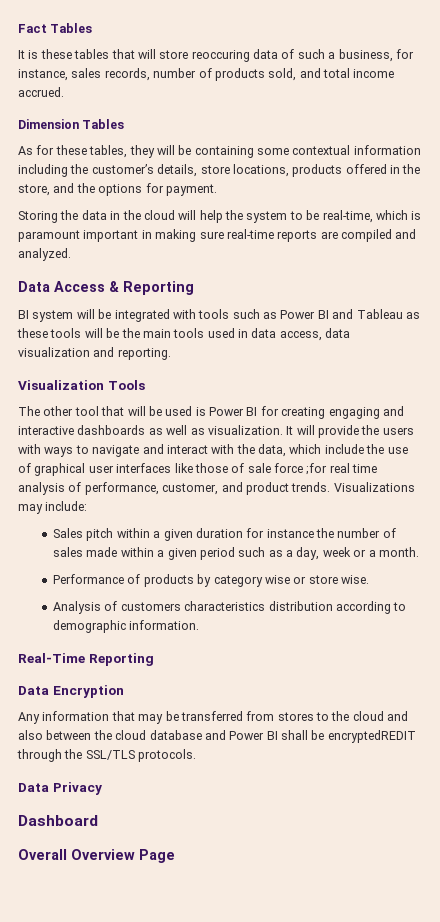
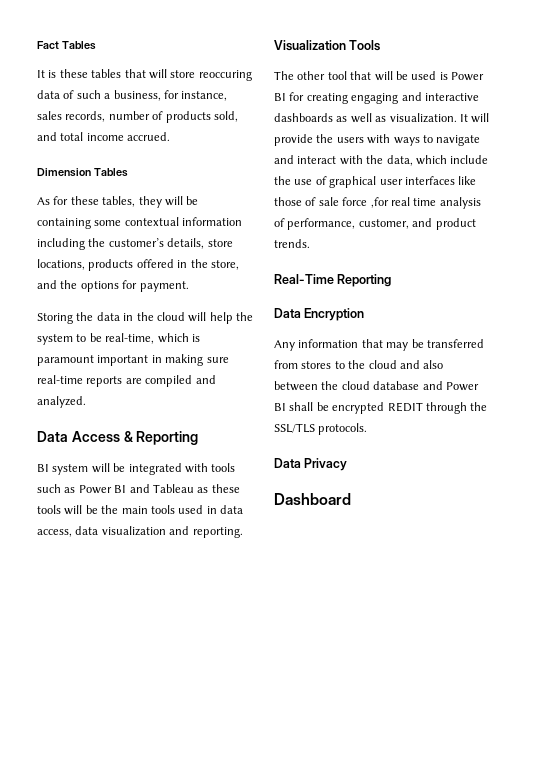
[306,463,328,475] ;for -> [370,197,389,208] ,for
[333,482,415,492] [18,501,88,514] [53,528,396,541] [53,547,419,560] [53,574,370,587] [53,601,407,614] [53,620,200,633] Visualizations may include: // Sales pitch within a given duration for instance the number of sales made within a given period such as a day, week or a month. // Performance of products by category wise or store wise. // Analysis of customers characteristics distribution according to demographic information. -> (310, 243) none
[327,730,416,743] encryptedREDIT -> [332,402,423,414] encrypted REDIT
[18,849,175,863] // Overall Overview Page -> (351, 499) none

